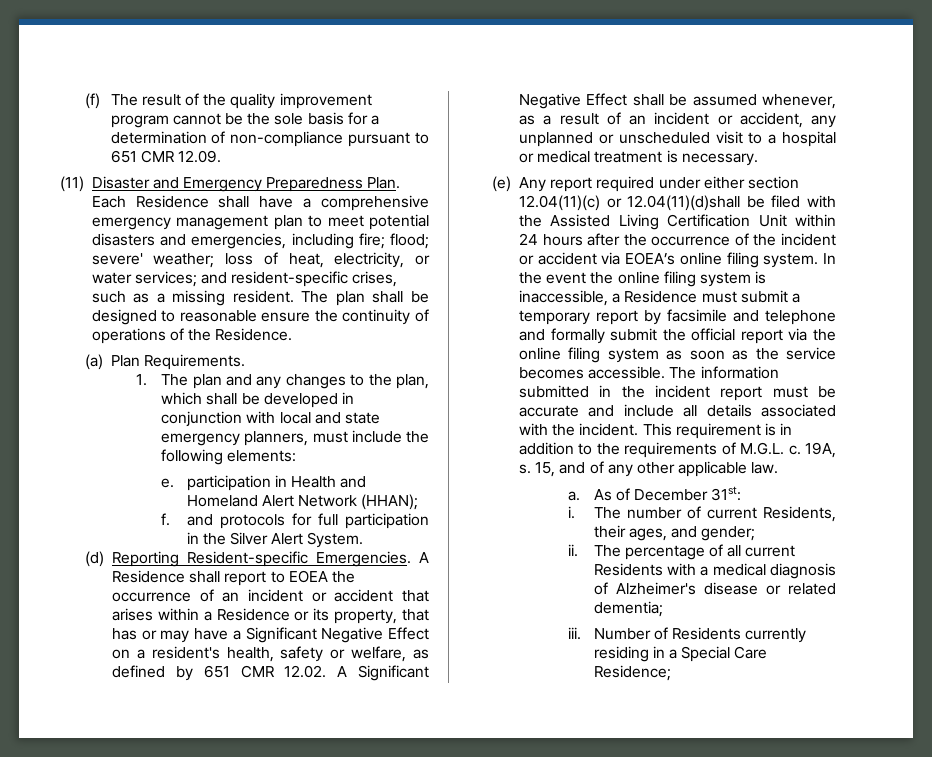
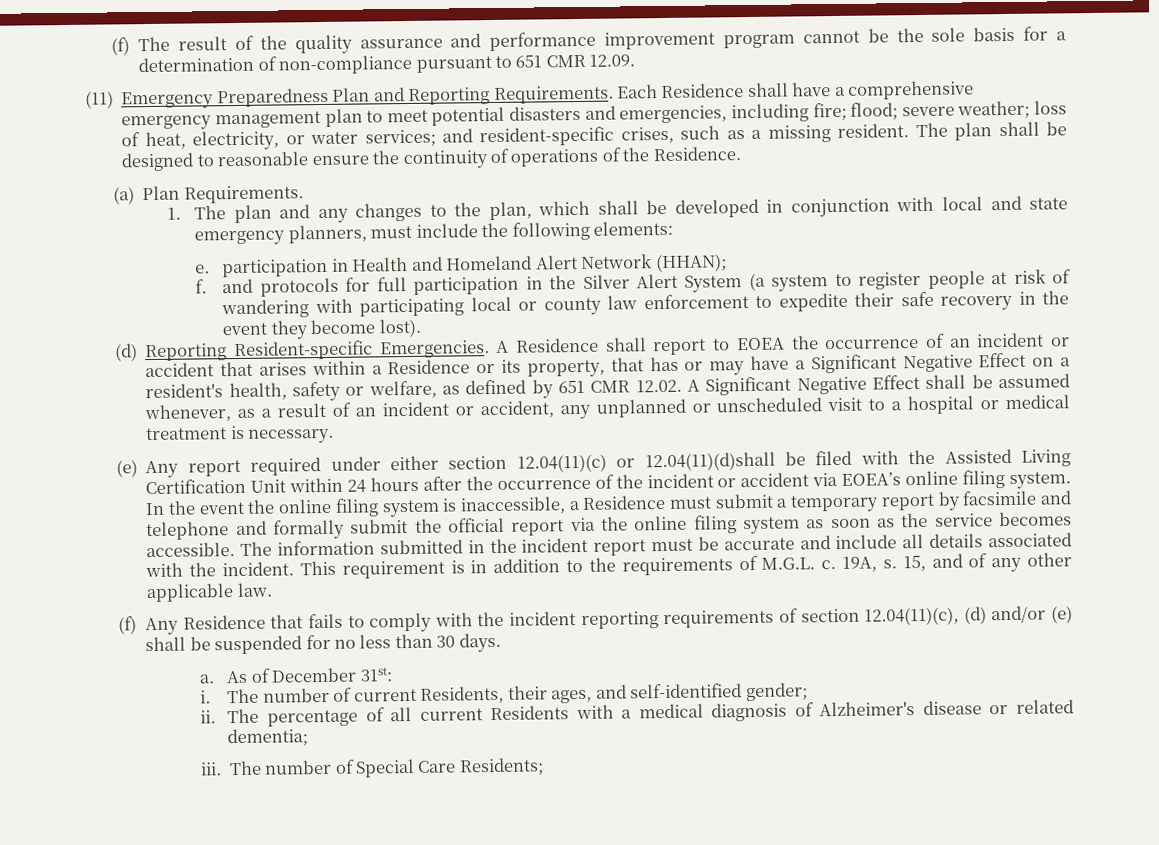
(276, 101) none -> [359,31,597,52] assurance and performance
[91,176,401,192] Disaster and Emergency Preparedness Plan. -> [121,85,614,110] Emergency Preparedness Plan and Reporting Requirements.
[91,253,143,265] severe' -> [901,106,955,117] severe
[307,532,364,548] System. -> [684,269,1071,293] [221,290,1069,319] [222,318,421,340] System (a system to register people at risk of wandering with participating local or county law enforcement to expedite their safe recovery in the event they become lost).
(779, 468) none -> [118,605,1073,636] [145,632,501,655] // (f) Any Residence that fails to comply with the incident reporting requirements of section 12.04(11)(c), (d) and/or (e) shall be suspended for no less than 30 days.
(697, 532) none -> [630,683,743,699] self-identified
[593,627,807,643] [593,646,677,662] Number of Residents currently residing in a -> [228,759,355,776] The number of
[593,665,671,681] Residence; -> [458,757,544,777] Residents;

